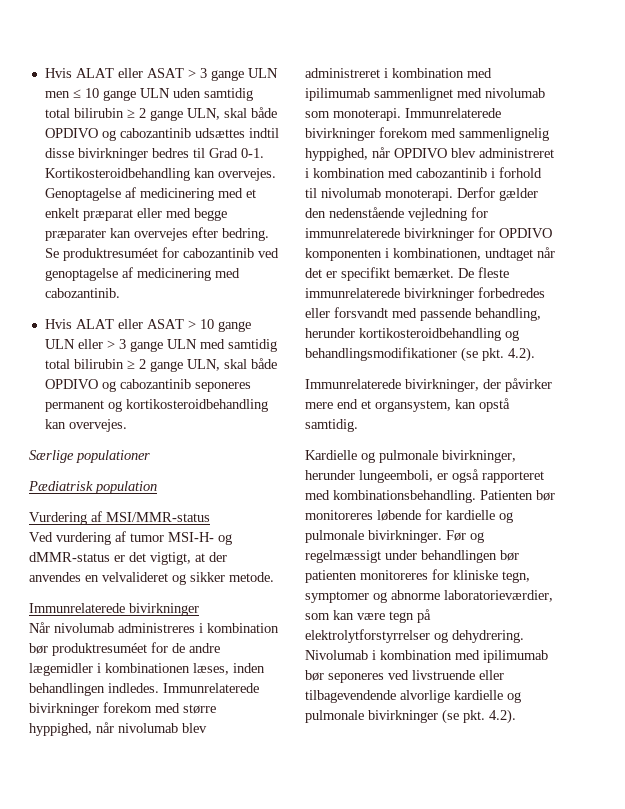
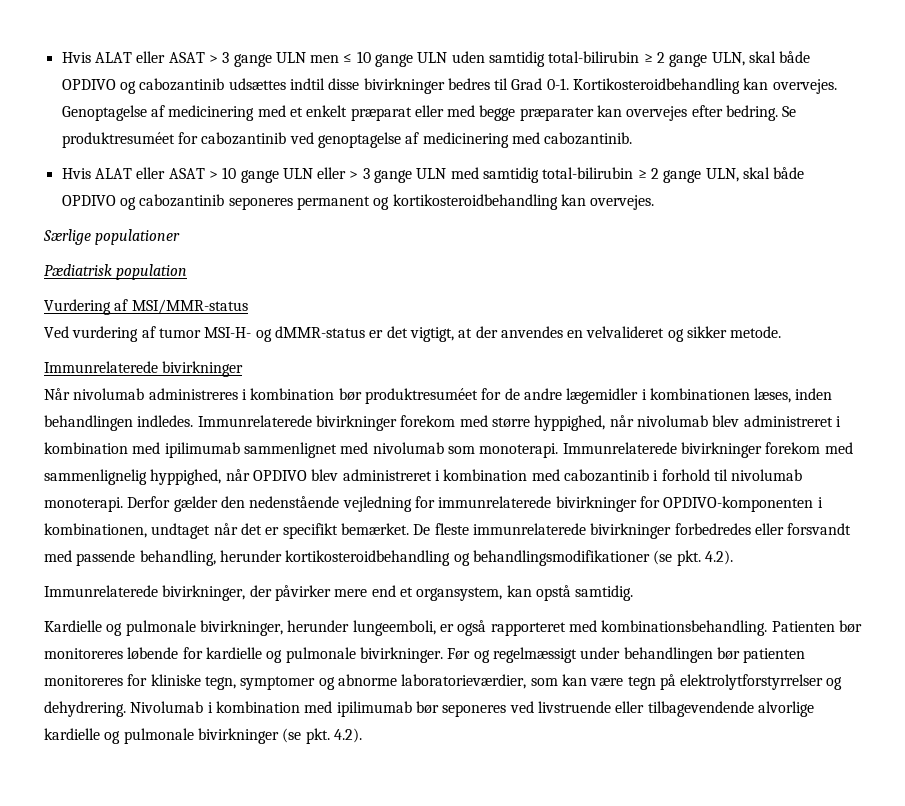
[44,108,124,118] total bilirubin -> [548,51,640,63] total-bilirubin
[44,359,124,369] total bilirubin -> [542,167,634,179] total-bilirubin
[499,228,552,238] [305,248,382,261] OPDIVO komponenten -> [663,496,814,512] OPDIVO-komponenten

